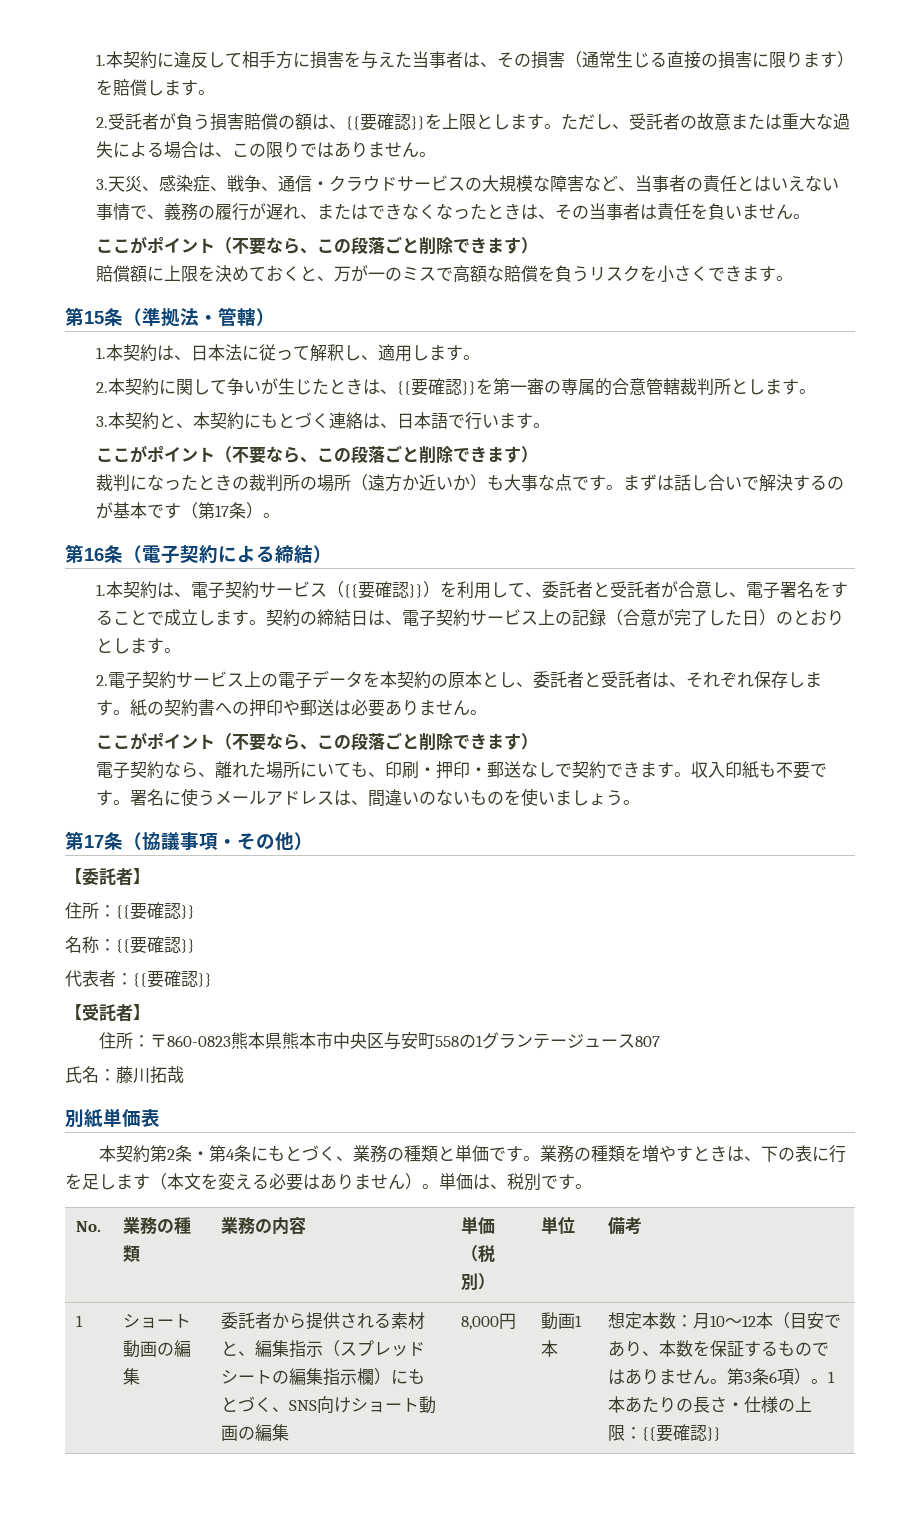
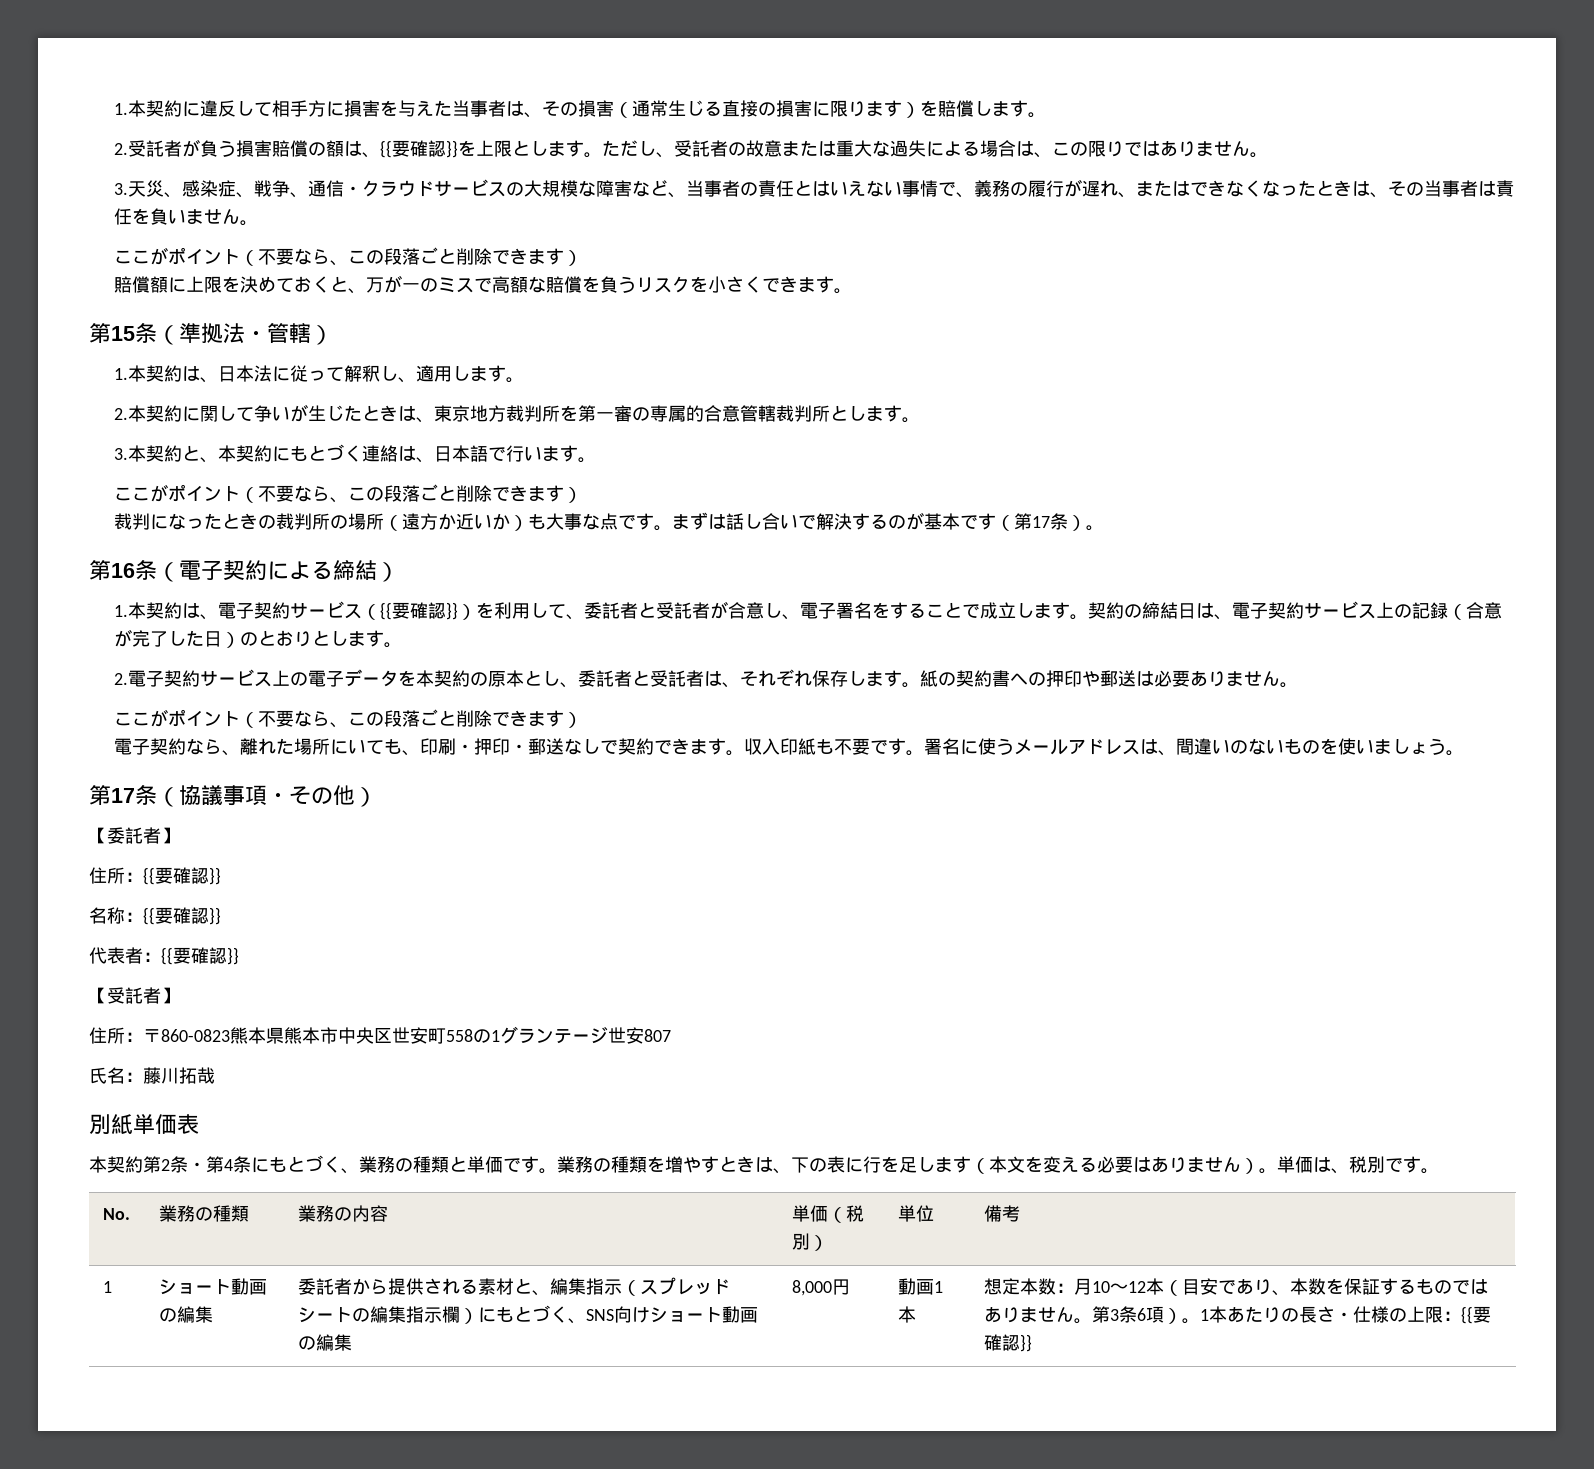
[397,378,477,396] {{要確認}} -> [433,405,560,422] 東京地方裁判所
[383,1032,401,1050] 与 -> [392,1027,410,1043] 世
[583,1034,635,1048] ュース -> [608,1027,644,1044] 世安

